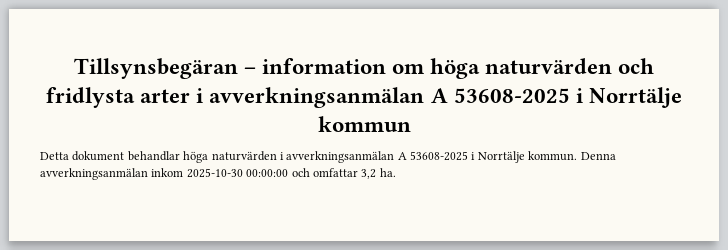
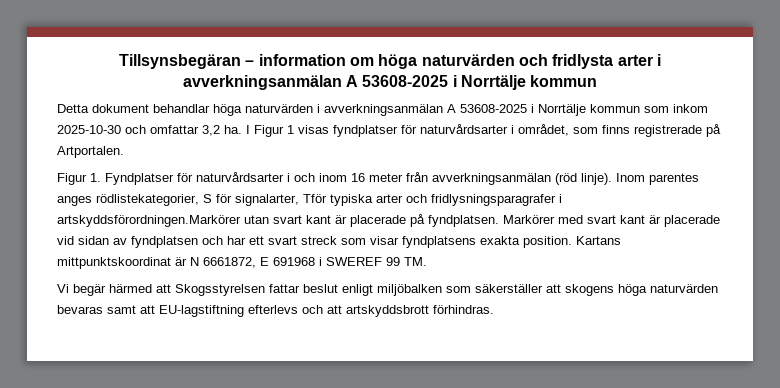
[528,151,616,161] [40,168,148,180] kommun. Denna avverkningsanmälan -> [590,104,669,113] kommun som
[246,169,289,177] 00:00:00 -> (121, 129) none
(396, 172) none -> [246,124,721,137] [57,146,124,158] [57,172,699,185] [57,194,562,206] [57,214,720,227] [57,236,621,248] [57,257,427,269] [57,284,718,296] [57,305,494,317] I Figur 1 visas fyndplatser för naturvårdsarter i området, som finns registrerade på Artportalen. // Figur 1. Fyndplatser för naturvårdsarter i och inom 16 meter från avverkningsanmälan (röd linje). Inom parentes anges rödlistekategorier, S för signalarter, Tför typiska arter och fridlysningsparagrafer i artskyddsförordningen.Markörer utan svart kant är placerade på fyndplatsen. Markörer med svart kant är placerade vid sidan av fyndplatsen och har ett svart streck som visar fyndplatsens exakta position. Kartans mittpunktskoordinat är N 6661872, E 691968 i SWEREF 99 TM. // Vi begär härmed att Skogsstyrelsen fattar beslut enligt miljöbalken som säkerställer att skogens höga naturvärden bevaras samt att EU-lagstiftning efterlevs och att artskyddsbrott förhindras.

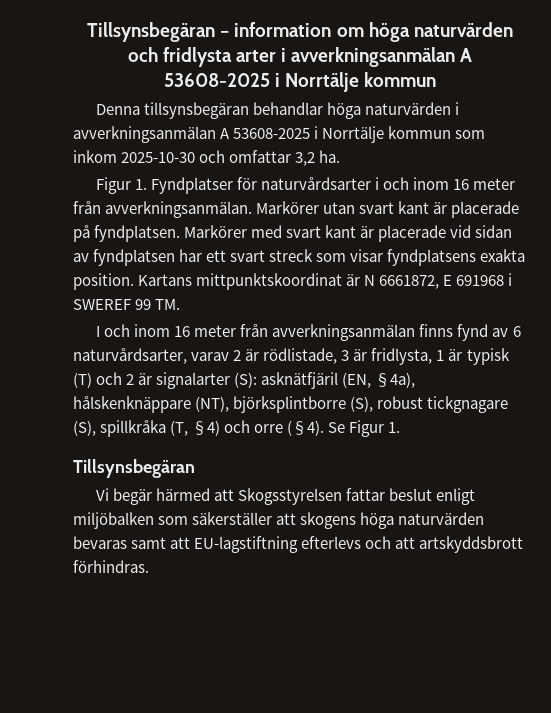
[57,104,149,113] Detta dokument -> [96,102,250,119] Denna tillsynsbegäran
[246,124,721,137] [57,146,124,158] I Figur 1 visas fyndplatser för naturvårdsarter i området, som finns registrerade på Artportalen. -> (341, 156) none
[432,173,699,185] [57,194,562,206] [57,215,241,227] avverkningsanmälan (röd linje). Inom parentes anges rödlistekategorier, S för signalarter, Tför typiska arter och fridlysningsparagrafer i artskyddsförordningen.Markörer -> [105,201,320,218] avverkningsanmälan. Markörer
[202,236,223,245] och -> (176, 257) none
(427, 261) none -> [96,324,521,341] [73,348,510,365] [73,372,416,389] [73,396,509,413] [73,420,401,437] [73,459,195,478] // I och inom 16 meter från avverkningsanmälan finns fynd av 6 naturvårdsarter, varav 2 är rödlistade, 3 är fridlysta, 1 är typisk (T) och 2 är signalarter (S): asknätfjäril (EN, §4a), hålskenknäppare (NT), björksplintborre (S), robust tickgnagare (S), spillkråka (T, §4) och orre (§4). Se Figur 1. // Tillsynsbegäran

